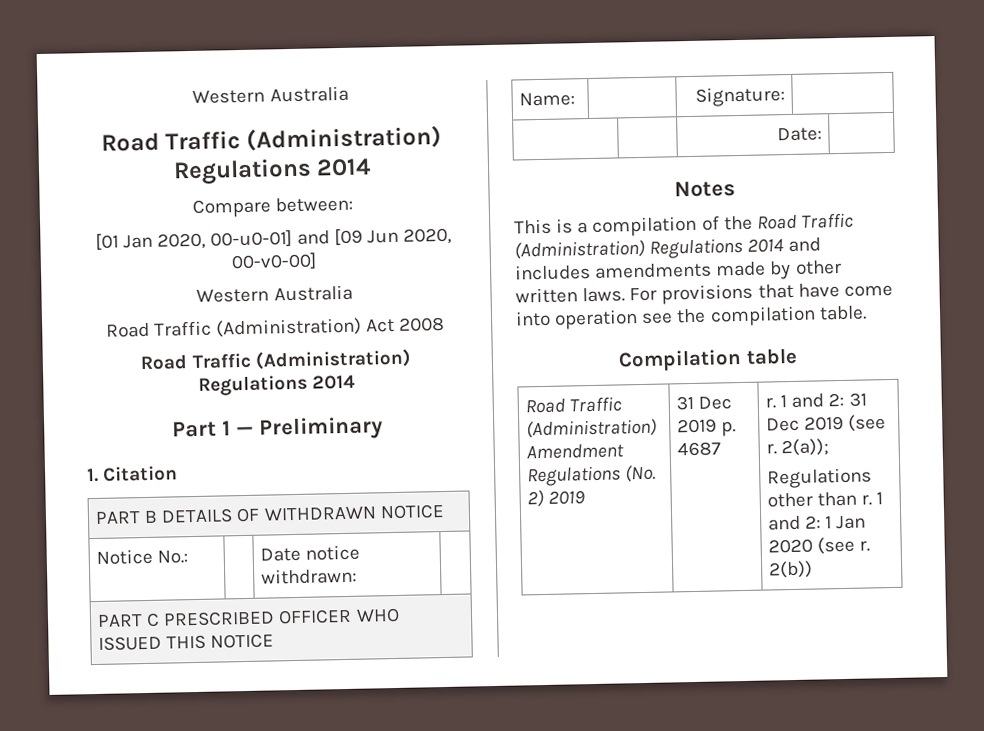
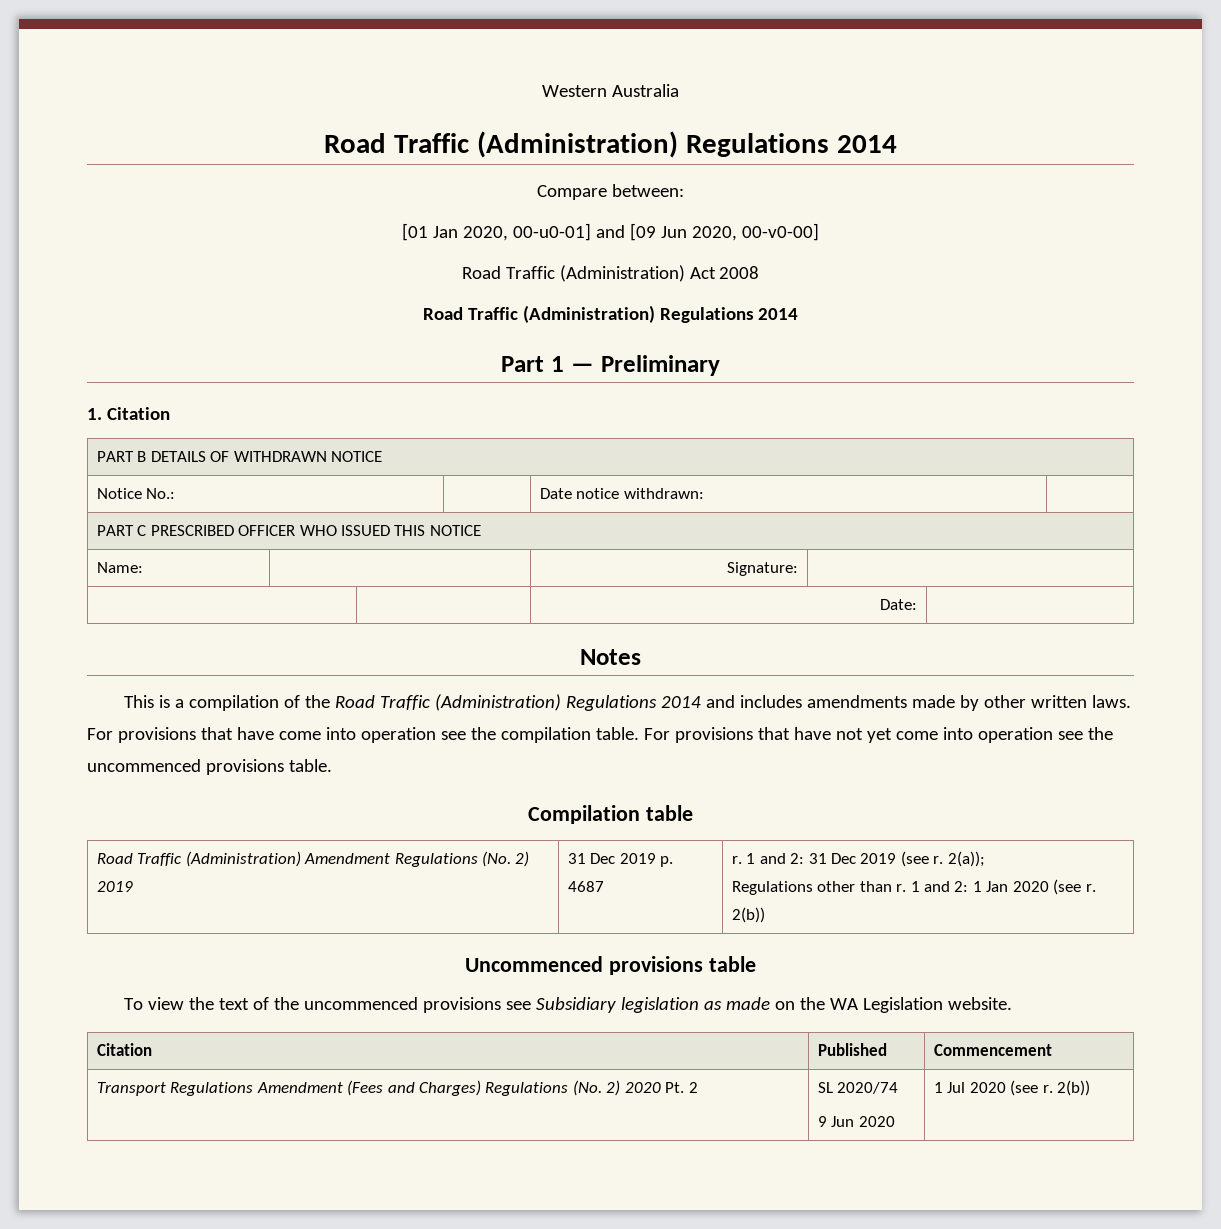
[196,284,353,303] // Western Australia -> (819, 232) none
(867, 313) none -> [643,727,1113,743] [87,759,332,775] For provisions that have not yet come into operation see the uncommenced provisions table.
(814, 569) none -> [465,956,756,975] [124,997,1012,1013] [96,1043,152,1056] [817,1043,887,1056] [933,1044,1052,1056] [96,1080,698,1096] [817,1082,899,1094] [817,1116,895,1127] [933,1080,1091,1096] // Uncommenced provisions table // To view the text of the uncommenced provisions see Subsidiary legislation as made on the WA Legislation website. // Citation | Published | Commencement // Transport Regulations Amendment (Fees and Charges) Regulations (No. 2) 2020 Pt. 2 | SL 2020/74 // 9 Jun 2020 | 1 Jul 2020 (see r. 2(b))

